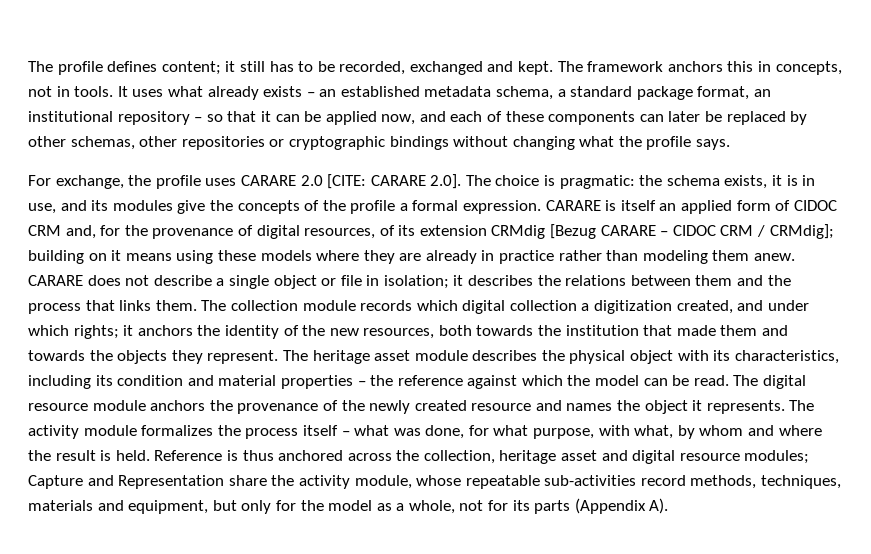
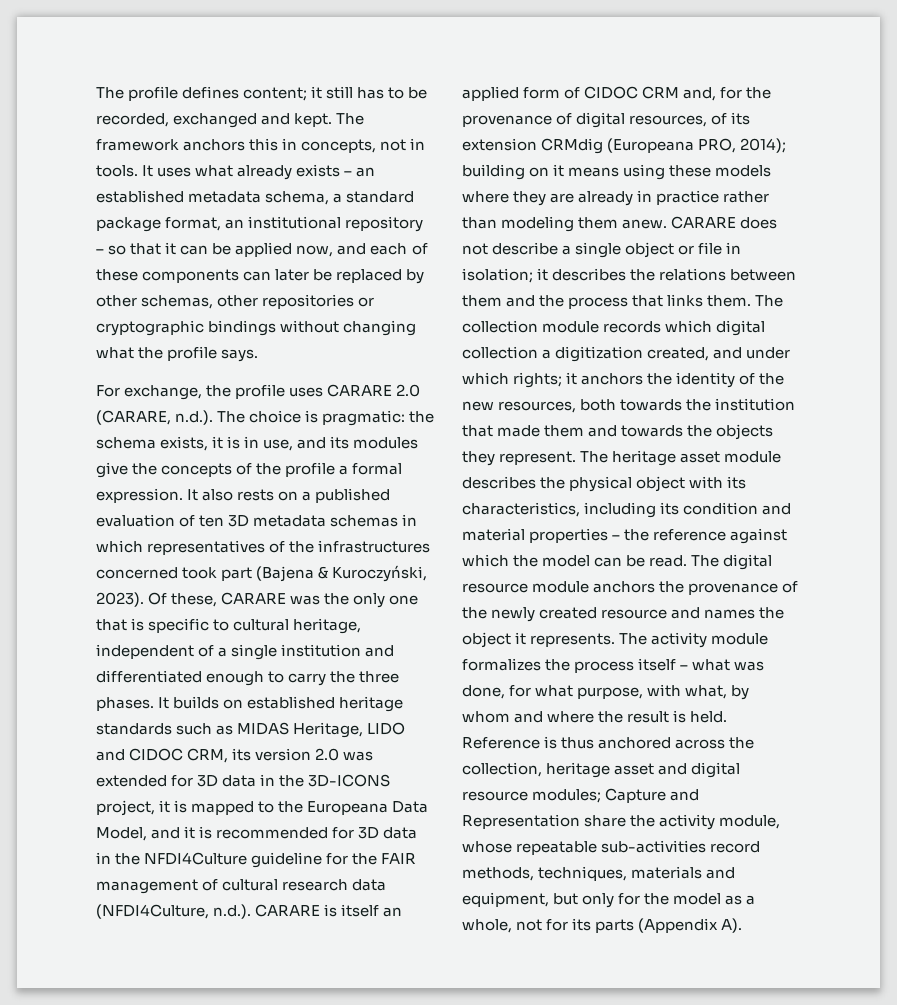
[327,174,462,189] [CITE: CARARE 2.0]. -> [96,410,214,425] (CARARE, n.d.).
(542, 207) none -> [187,488,391,503] [96,514,418,527] [96,540,431,555] [96,565,428,582] [96,592,419,608] [96,618,362,634] [96,644,395,660] [96,670,400,686] [96,696,404,712] [96,722,406,738] [96,748,374,763] [96,774,391,787] [96,800,429,816] [96,826,418,841] [96,852,417,868] [96,879,387,894] [96,904,252,919] It also rests on a published evaluation of ten 3D metadata schemas in which representatives of the infrastructures concerned took part (Bajena & Kuroczyński, 2023). Of these, CARARE was the only one that is specific to cultural heritage, independent of a single institution and differentiated enough to carry the three phases. It builds on established heritage standards such as MIDAS Heritage, LIDO and CIDOC CRM, its version 2.0 was extended for 3D data in the 3D-ICONS project, it is mapped to the Europeana Data Model, and it is recommended for 3D data in the NFDI4Culture guideline for the FAIR management of cultural research data (NFDI4Culture, n.d.).
[550,224,834,239] [Bezug CARARE – CIDOC CRM / CRMdig]; -> [607,138,787,153] (Europeana PRO, 2014);

